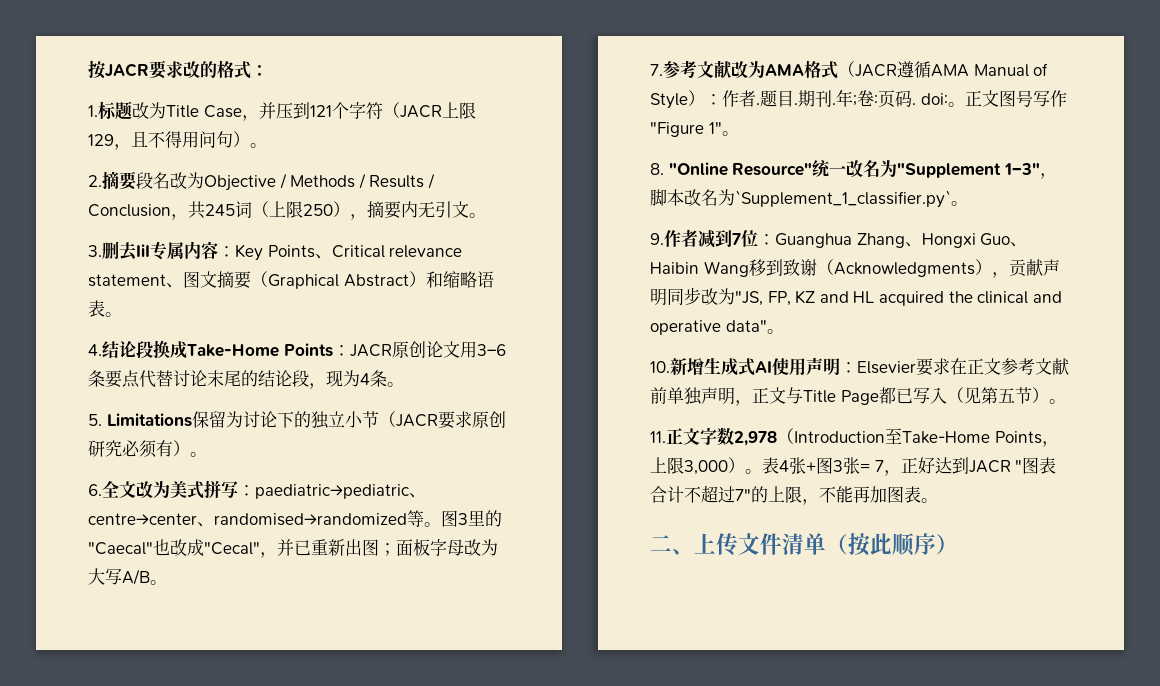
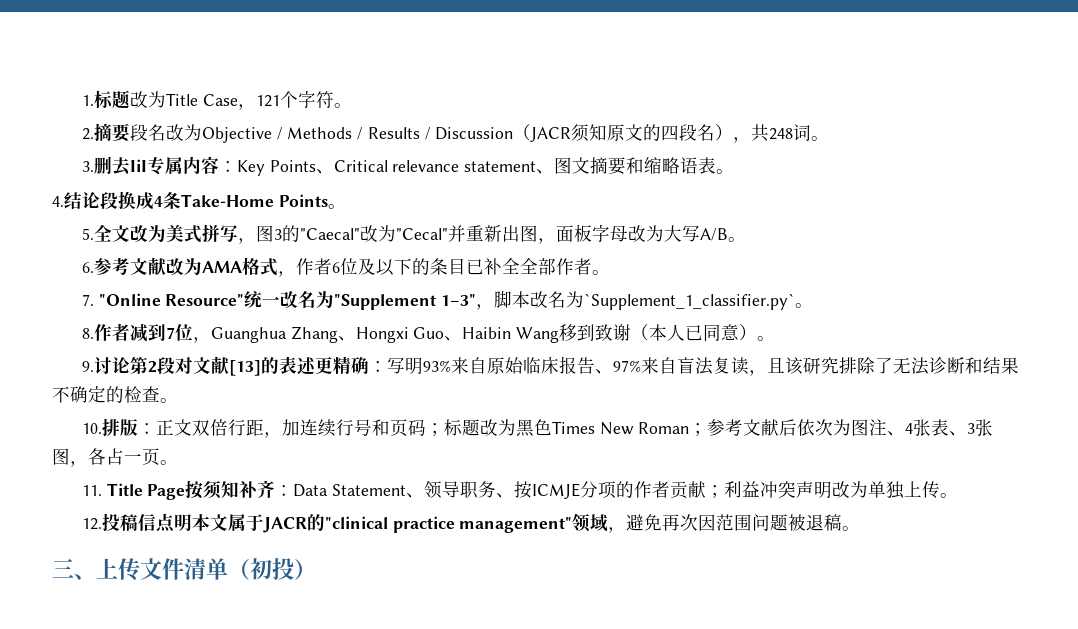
[88,60,268,79] 按JACR要求改的格式： // -> (82, 100) none
[258,102,310,119] 并压到 -> (256, 107) none
[382,102,476,119] [88,131,250,150] （JACR上限129，且不得用问句） -> (334, 99) none
[88,201,469,220] Conclusion，共245词（上限250），摘要内无引文 -> [435,124,812,143] Discussion（JACR须知原文的四段名），共248词
[251,271,426,289] （Graphical Abstract） -> (627, 166) none
[187,341,506,358] [88,370,404,389] [88,411,506,429] [88,440,207,458] [88,480,426,499] [88,510,502,527] [88,539,311,558] Take-Home Points：JACR原创论文用3–6条要点代替讨论末尾的结论段，现为4条。 // 5. Limitations保留为讨论下的独立小节（JACR要求原创研究必须有）。 // 6.全文改为美式拼写：paediatric→pediatric、centre→center、randomised→randomized等。图3里的"Caecal"也改成"Cecal"，并已 -> [154,192,346,209] [82,224,467,244] 4条Take-Home Points。 // 5.全文改为美式拼写，图3的"Caecal"改为"Cecal"并
[379,543,396,556] ； -> [538,238,557,244] ，
[650,64,663,76] 7. -> [82,262,95,273] 6.
[838,61,1049,78] [650,89,1067,109] [650,122,739,137] [650,163,664,175] （JACR遵循AMA Manual of Style）：作者.题目.期刊.年;卷:页码. doi:。正文图号写作"Figure 1"。 // 8. -> [278,258,611,277] [82,294,95,306] ，作者6位及以下的条目已补全全部作者。 // 7.
[650,233,664,245] 9. -> [82,328,95,339] 8.
[758,234,775,245] ： -> [193,337,212,343] ，
[833,259,1060,278] [650,287,1062,306] [650,320,784,335] [650,357,1069,376] [650,387,1066,406] [650,427,1059,447] [650,457,1057,476] [650,485,938,505] [650,535,672,552] Acknowledgments），贡献声明同步改为"JS, FP, KZ and HL acquired the clinical and operative data"。 // 10.新增生成式AI使用声明：Elsevier要求在正文参考文献前单独声明，正文与Title Page都已写入（见第五节）。 // 11.正文字数2,978（Introduction至Take-Home Points，上限3,000）。表4张+图3张= 7，正好达到JACR "图表合计不超过7"的上限，不能再加图表。 // 二 -> [649,324,776,341] [82,356,1020,376] [52,385,178,403] [82,418,994,438] [52,448,178,467] [82,480,959,500] [82,513,861,533] [52,558,74,578] 本人已同意）。 // 9.讨论第2段对文献[13]的表述更精确：写明93%来自原始临床报告、97%来自盲法复读，且该研究排除了无法诊断和结果不确定的检查。 // 10.排版：正文双倍行距，加连续行号和页码；标题改为黑色Times New Roman；参考文献后依次为图注、4张表、3张图，各占一页。 // 11. Title Page按须知补齐：Data Statement、领导职务、按ICMJE分项的作者贡献；利益冲突声明改为单独上传。 // 12.投稿信点明本文属于JACR的"clinical practice management"领域，避免再次因范围问题被退稿。 // 三
[848,533,936,556] 按此顺序 -> [250,558,294,580] 初投

